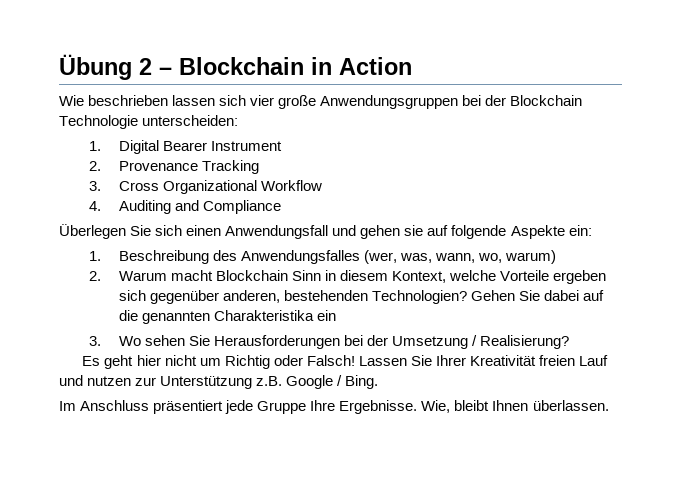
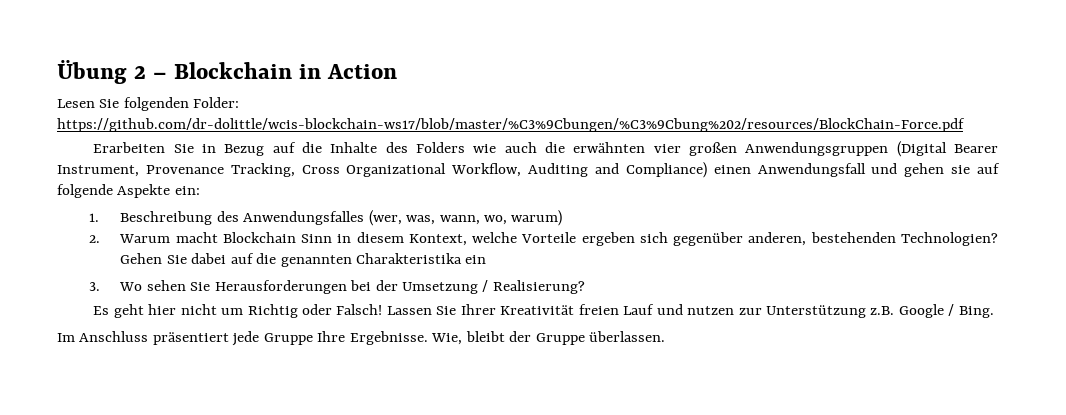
[59,95,583,109] [59,115,239,129] [88,140,283,154] [88,160,260,174] [88,180,323,194] [88,200,282,214] [59,224,183,239] Wie beschrieben lassen sich vier große Anwendungsgruppen bei der Blockchain Technologie unterscheiden: // 1. Digital Bearer Instrument // 2. Provenance Tracking // 3. Cross Organizational Workflow // 4. Auditing and Compliance // Überlegen Sie sich -> [57,97,240,111] [57,118,965,132] [93,141,998,157] [57,162,707,178] Lesen Sie folgenden Folder: https://github.com/dr-dolittle/wcis-blockchain-ws17/blob/master/%C3%9Cbungen/%C3%9Cbung%202/resources/BlockChain-Force.pdf // Erarbeiten Sie in Bezug auf die Inhalte des Folders wie auch die erwähnten vier großen Anwendungsgruppen (Digital Bearer Instrument, Provenance Tracking, Cross Organizational Workflow, Auditing and Compliance)
[492,400,529,411] Ihnen -> [509,331,585,345] der Gruppe

